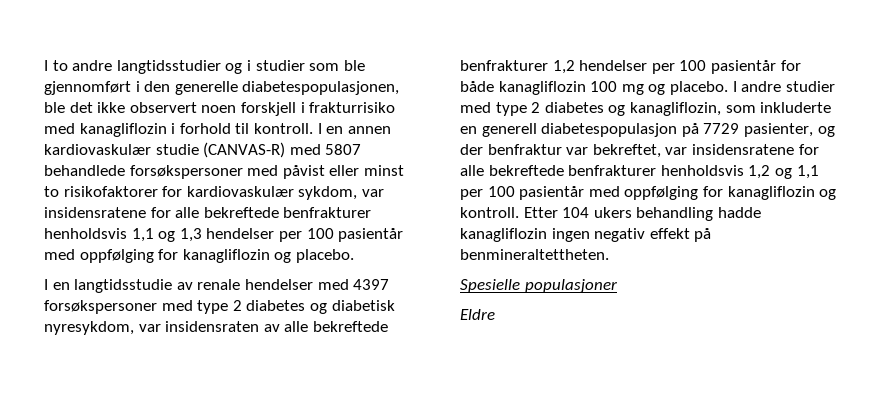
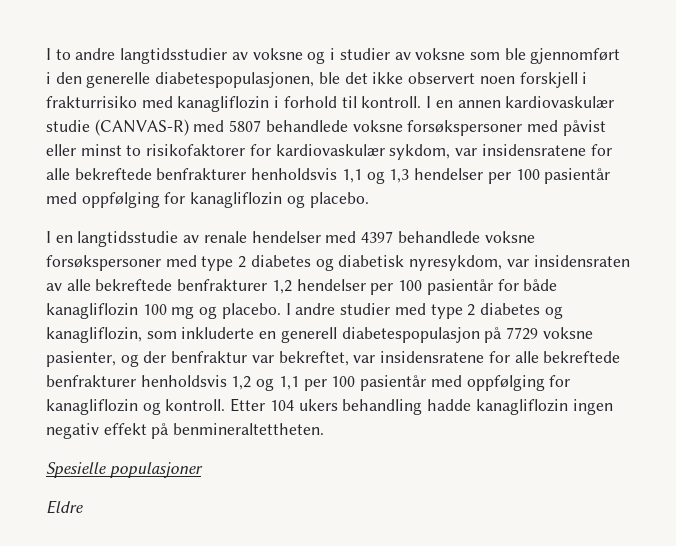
(221, 67) none -> [231,48,303,60] av voksne
(305, 65) none -> [394,48,466,60] av voksne
(125, 170) none -> [352,120,403,132] voksne
(390, 284) none -> [397,231,535,243] behandlede voksne
(740, 128) none -> [542,327,593,339] voksne

